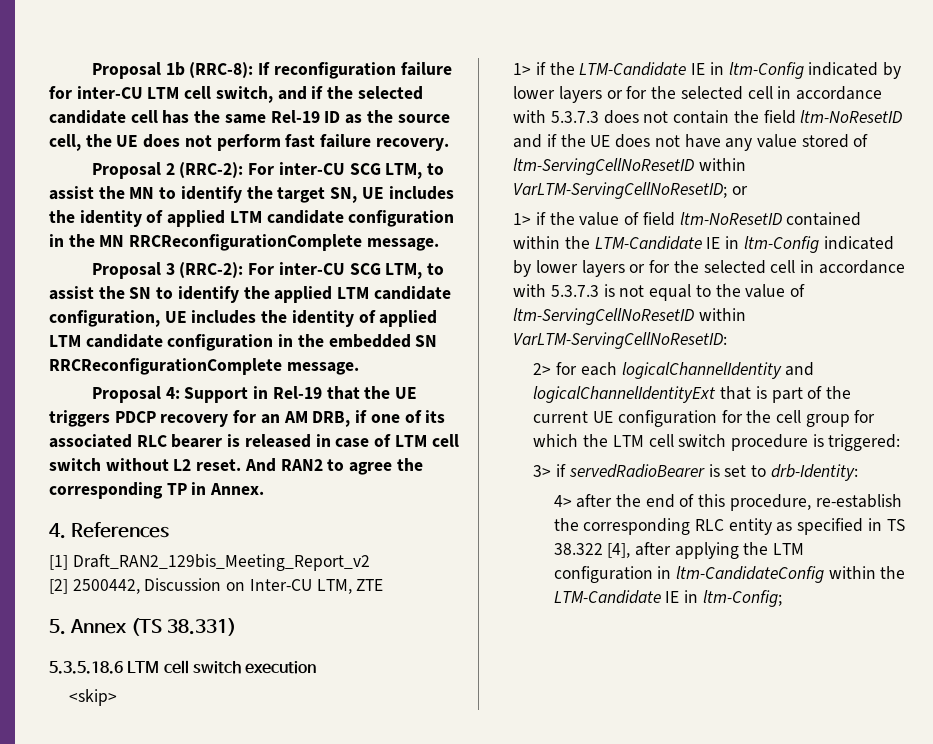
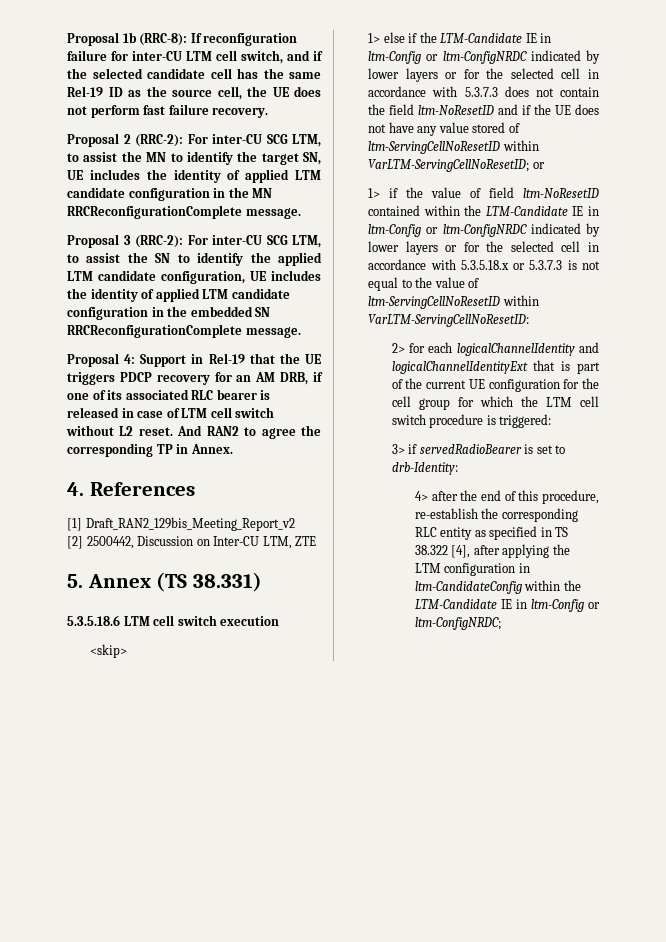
(532, 69) none -> [383,32,405,43] else
(804, 70) none -> [426,51,527,64] or ltm-ConfigNRDC
(819, 244) none -> [426,224,527,237] or ltm-ConfigNRDC
(547, 290) none -> [460,260,526,270] 5.3.5.18.x or
[702,590,782,607] ltm-Config; -> [530,599,600,612] [414,617,501,630] ltm-Config or ltm-ConfigNRDC;

